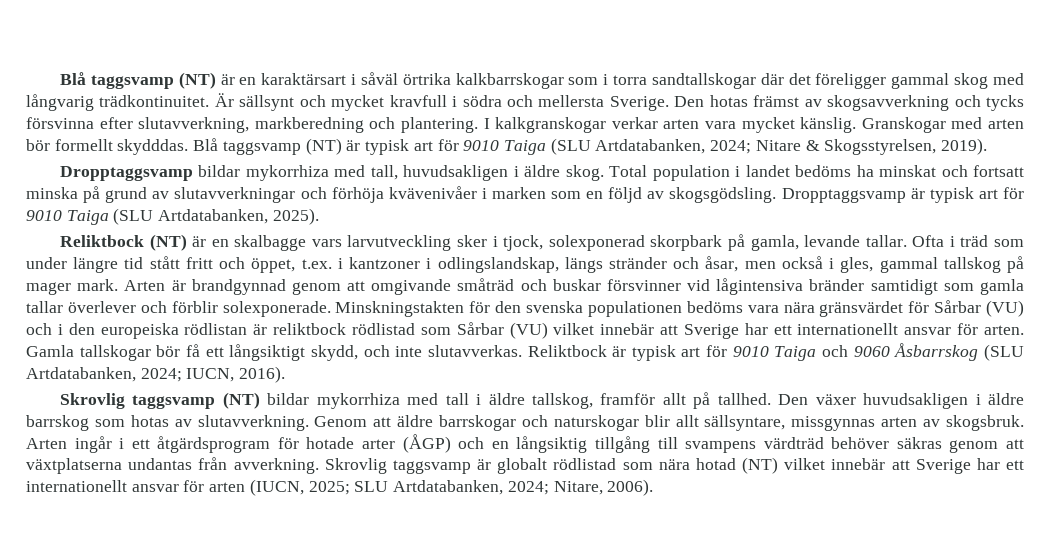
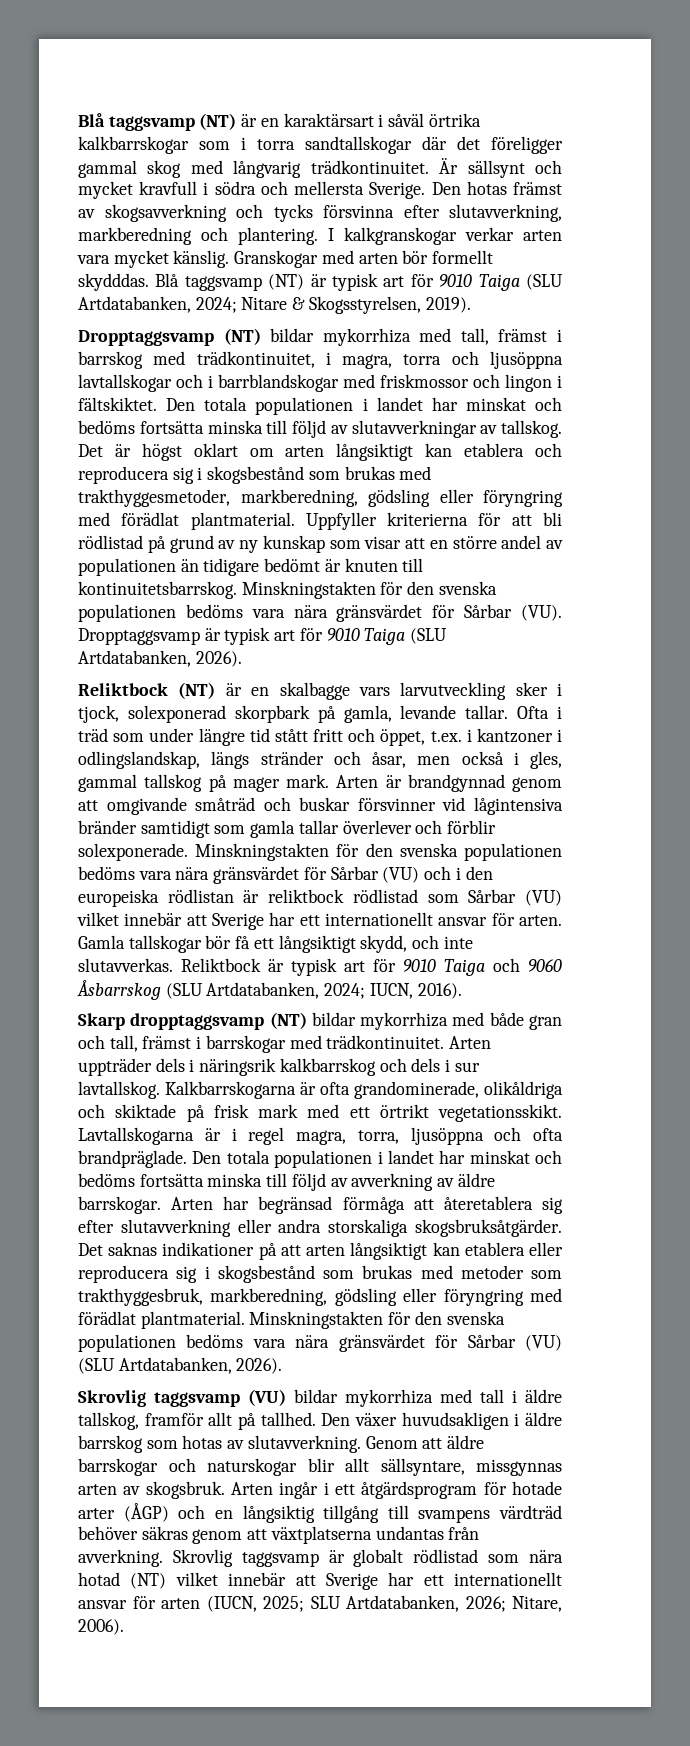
(193, 173) none -> [223,328,261,345] (NT)
[403,165,1024,181] [26,186,777,203] huvudsakligen i äldre skog. Total population i landet bedöms ha minskat och fortsatt minska på grund av slutavverkningar och förhöja kvävenivåer i marken som en följd av skogsgödsling. -> [498,329,562,342] [78,351,563,369] [78,374,562,392] [78,397,562,415] [78,420,562,438] [78,443,563,461] [78,466,432,484] [78,489,563,507] [78,512,562,530] [78,535,563,553] [78,558,424,576] [78,581,497,599] [78,604,562,622] främst i barrskog med trädkontinuitet, i magra, torra och ljusöppna lavtallskogar och i barrblandskogar med friskmossor och lingon i fältskiktet. Den totala populationen i landet har minskat och bedöms fortsätta minska till följd av slutavverkningar av tallskog. Det är högst oklart om arten långsiktigt kan etablera och reproducera sig i skogsbestånd som brukas med trakthyggesmetoder, markberedning, gödsling eller föryngring med förädlat plantmaterial. Uppfyller kriterierna för att bli rödlistad på grund av ny kunskap som visar att en större andel av populationen än tidigare bedömt är knuten till kontinuitetsbarrskog. Minskningstakten för den svenska populationen bedöms vara nära gränsvärdet för Sårbar (VU).
[272,208,319,225] 2025). -> [195,651,242,667] 2026).
[59,392,260,409] // Skrovlig taggsvamp (NT) -> [78,1012,562,1030] [78,1035,492,1053] [78,1058,480,1076] [78,1081,563,1099] [78,1104,562,1122] [78,1127,563,1145] [78,1150,562,1168] [78,1173,495,1191] [78,1196,563,1214] [78,1219,562,1237] [78,1242,563,1260] [78,1265,562,1283] [78,1288,562,1306] [78,1311,505,1329] [78,1334,563,1352] [78,1357,283,1374] [78,1389,286,1407] // Skarp dropptaggsvamp (NT) bildar mykorrhiza med både gran och tall, främst i barrskogar med trädkontinuitet. Arten uppträder dels i näringsrik kalkbarrskog och dels i sur lavtallskog. Kalkbarrskogarna är ofta grandominerade, olikåldriga och skiktade på frisk mark med ett örtrikt vegetationsskikt. Lavtallskogarna är i regel magra, torra, ljusöppna och ofta brandpräglade. Den totala populationen i landet har minskat och bedöms fortsätta minska till följd av avverkning av äldre barrskogar. Arten har begränsad förmåga att återetablera sig efter slutavverkning eller andra storskaliga skogsbruksåtgärder. Det saknas indikationer på att arten långsiktigt kan etablera eller reproducera sig i skogsbestånd som brukas med metoder som trakthyggesbruk, markberedning, gödsling eller föryngring med förädlat plantmaterial. Minskningstakten för den svenska populationen bedöms vara nära gränsvärdet för Sårbar (VU) (SLU Artdatabanken, 2026). // Skrovlig taggsvamp (VU)
[507,481,549,495] 2024; -> [465,1596,506,1612] 2026;

